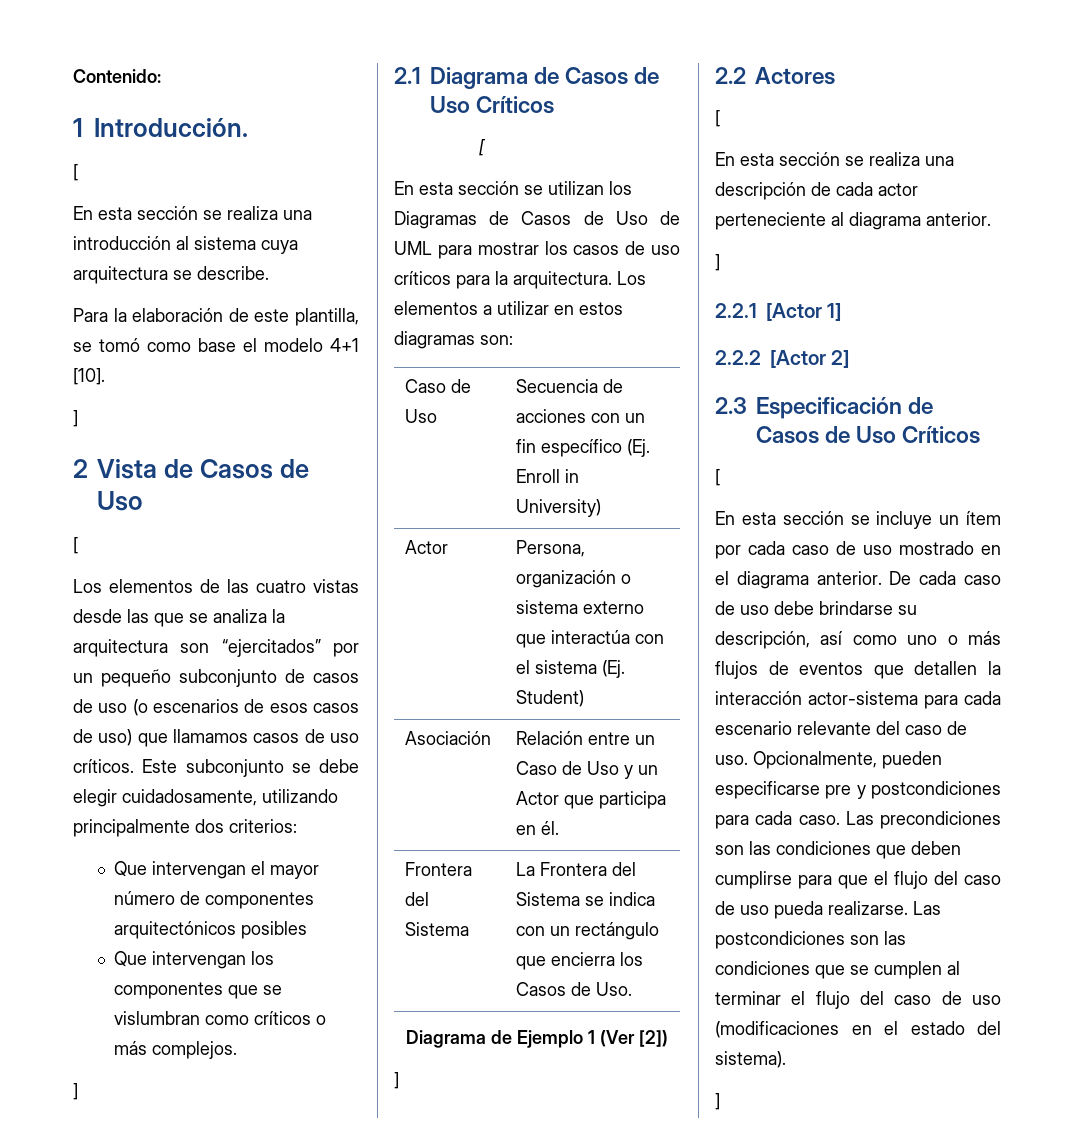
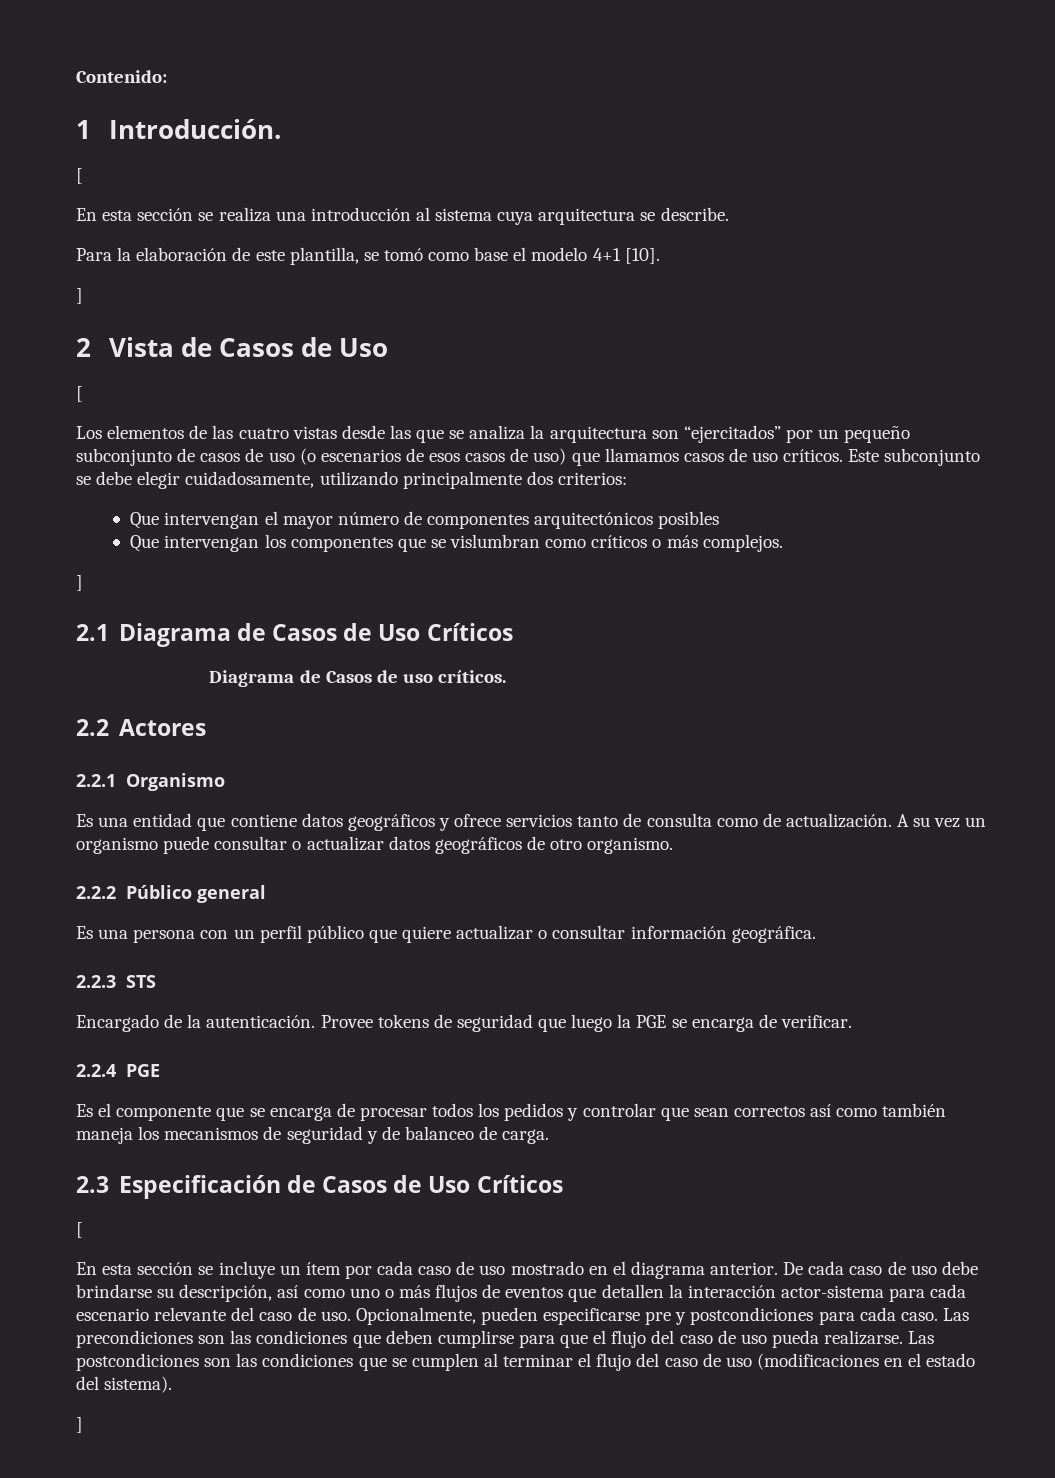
[478,139,486,156] [394,181,632,195] [394,211,680,229] [394,241,680,259] [394,271,646,289] [394,301,623,315] [394,331,513,349] [405,379,472,393] [405,409,438,423] [516,379,624,393] [516,409,646,423] [516,439,651,457] [516,469,580,483] [516,499,602,517] [405,540,449,554] [516,540,586,557] [516,570,632,588] [516,600,645,614] [516,630,665,648] [516,660,626,678] [516,690,585,707] [405,731,492,745] [516,731,656,745] [516,761,659,779] [516,791,667,809] [516,821,560,835] [405,862,473,876] [405,892,430,906] [405,922,470,936] [516,862,637,876] [516,892,656,906] [516,922,660,940] [516,952,644,970] [516,982,633,996] [406,1030,668,1048] [394,1072,399,1089] [715,67,835,85] [715,110,720,127] [715,152,954,166] [715,182,918,200] [715,212,991,230] [715,254,720,271] [715,303,842,321] [715,350,850,368] [ // En esta sección se utilizan los Diagramas de Casos de Uso de UML para mostrar los casos de uso críticos para la arquitectura. Los elementos a utilizar en estos diagramas son: // Caso de Uso | Secuencia de acciones con un fin específico (Ej. Enroll in University) // Actor | Persona, organización o sistema externo que interactúa con el sistema (Ej. Student) // Asociación | Relación entre un Caso de Uso y un Actor que participa en él. // Frontera del Sistema | La Frontera del Sistema se indica con un rectángulo que encierra los Casos de Uso. // Diagrama de Ejemplo 1 (Ver [2]) // ] // 2.2 Actores // [ // En esta sección se realiza una descripción de cada actor perteneciente al diagrama anterior. // ] // 2.2.1 [Actor 1] // 2.2.2 [Actor 2] -> [209,670,507,687] [76,719,206,736] [76,773,225,791] [76,813,987,831] [76,836,674,854] [76,885,266,903] [76,925,816,943] [76,975,156,988] [76,1014,852,1032] [76,1064,160,1077] [76,1103,947,1121] [76,1126,550,1144] Diagrama de Casos de uso críticos. // 2.2 Actores // 2.2.1 Organismo // Es una entidad que contiene datos geográficos y ofrece servicios tanto de consulta como de actualización. A su vez un organismo puede consultar o actualizar datos geográficos de otro organismo. // 2.2.2 Público general // Es una persona con un perfil público que quiere actualizar o consultar información geográfica. // 2.2.3 STS // Encargado de la autenticación. Provee tokens de seguridad que luego la PGE se encarga de verificar. // 2.2.4 PGE // Es el componente que se encarga de procesar todos los pedidos y controlar que sean correctos así como también maneja los mecanismos de seguridad y de balanceo de carga.

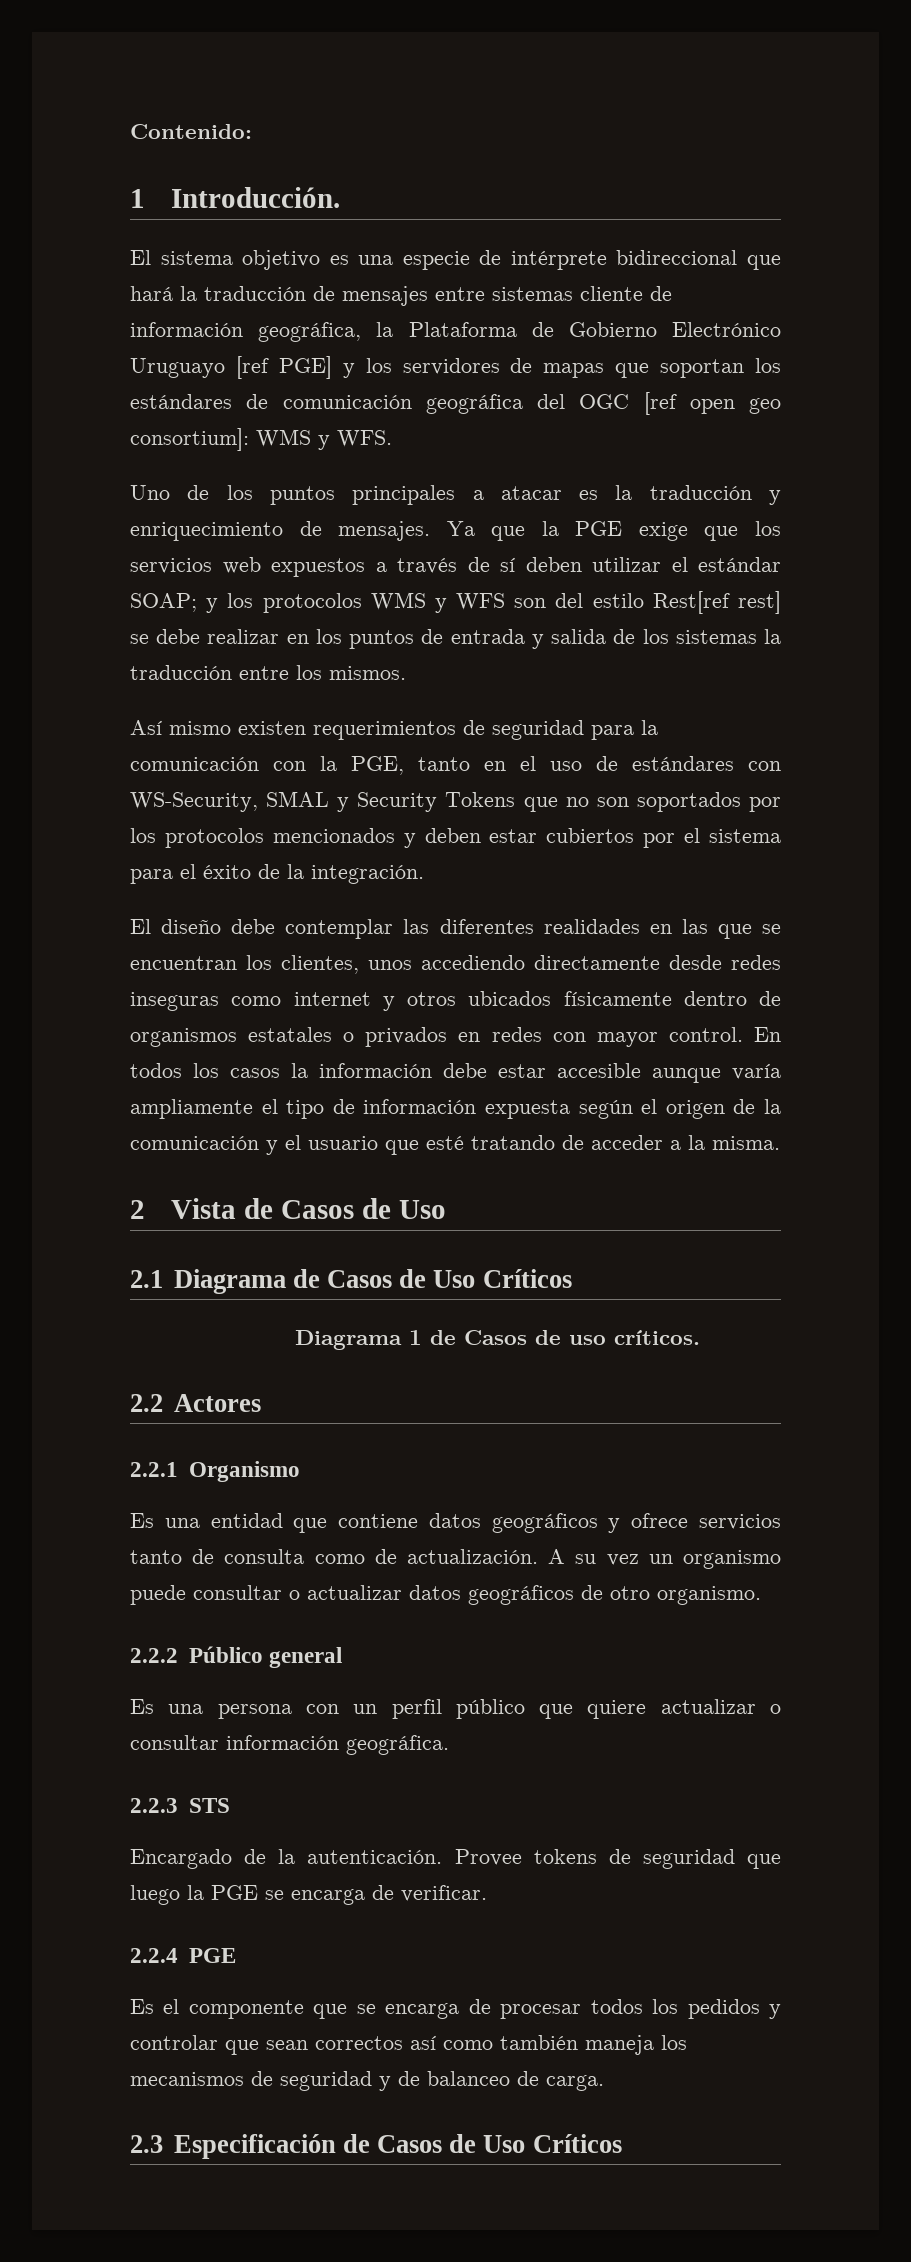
[76,168,83,184] [76,207,729,225] [76,247,660,265] [76,288,83,304] [ // En esta sección se realiza una introducción al sistema cuya arquitectura se describe. // Para la elaboración de este plantilla, se tomó como base el modelo 4+1 [10]. // ] -> [130,250,781,270] [130,286,672,306] [130,322,781,342] [130,356,781,379] [130,392,781,415] [130,428,392,451] [130,485,781,505] [130,521,781,541] [130,557,781,577] [130,591,781,614] [130,629,782,649] [130,665,406,680] [130,720,658,740] [130,756,781,775] [130,791,781,812] [130,828,782,848] [130,864,424,884] [130,919,782,939] [130,955,781,974] [130,991,781,1011] [130,1027,781,1047] [130,1063,781,1083] [130,1099,782,1119] [130,1135,780,1155] El sistema objetivo es una especie de intérprete bidireccional que hará la traducción de mensajes entre sistemas cliente de información geográfica, la Plataforma de Gobierno Electrónico Uruguayo [ref PGE] y los servidores de mapas que soportan los estándares de comunicación geográfica del OGC [ref open geo consortium]: WMS y WFS. // Uno de los puntos principales a atacar es la traducción y enriquecimiento de mensajes. Ya que la PGE exige que los servicios web expuestos a través de sí deben utilizar el estándar SOAP; y los protocolos WMS y WFS son del estilo Rest[ref rest] se debe realizar en los puntos de entrada y salida de los sistemas la traducción entre los mismos. // Así mismo existen requerimientos de seguridad para la comunicación con la PGE, tanto en el uso de estándares con WS-Security, SMAL y Security Tokens que no son soportados por los protocolos mencionados y deben estar cubiertos por el sistema para el éxito de la integración. // El diseño debe contemplar las diferentes realidades en las que se encuentran los clientes, unos accediendo directamente desde redes inseguras como internet y otros ubicados físicamente dentro de organismos estatales o privados en redes con mayor control. En todos los casos la información debe estar accesible aunque varía ampliamente el tipo de información expuesta según el origen de la comunicación y el usuario que esté tratando de acceder a la misma.
[76,386,83,402] [76,425,911,443] [76,448,981,466] [76,471,627,489] [130,511,720,529] [130,534,783,552] [76,575,83,591] // [ // Los elementos de las cuatro vistas desde las que se analiza la arquitectura son “ejercitados” por un pequeño subconjunto de casos de uso (o escenarios de esos casos de uso) que llamamos casos de uso críticos. Este subconjunto se debe elegir cuidadosamente, utilizando principalmente dos criterios: // Que intervengan el mayor número de componentes arquitectónicos posibles // Que intervengan los componentes que se vislumbran como críticos o más complejos. // ] -> (446, 1209) none
(295, 678) none -> [409,1330,423,1345] 1
[76,1222,83,1238] [76,1261,978,1279] [76,1284,967,1302] [76,1307,969,1325] [76,1330,935,1348] [76,1353,976,1371] [76,1376,173,1393] [76,1417,83,1433] // [ // En esta sección se incluye un ítem por cada caso de uso mostrado en el diagrama anterior. De cada caso de uso debe brindarse su descripción, así como uno o más flujos de eventos que detallen la interacción actor-sistema para cada escenario relevante del caso de uso. Opcionalmente, pueden especificarse pre y postcondiciones para cada caso. Las precondiciones son las condiciones que deben cumplirse para que el flujo del caso de uso pueda realizarse. Las postcondiciones son las condiciones que se cumplen al terminar el flujo del caso de uso (modificaciones en el estado del sistema). // ] -> (622, 2143) none

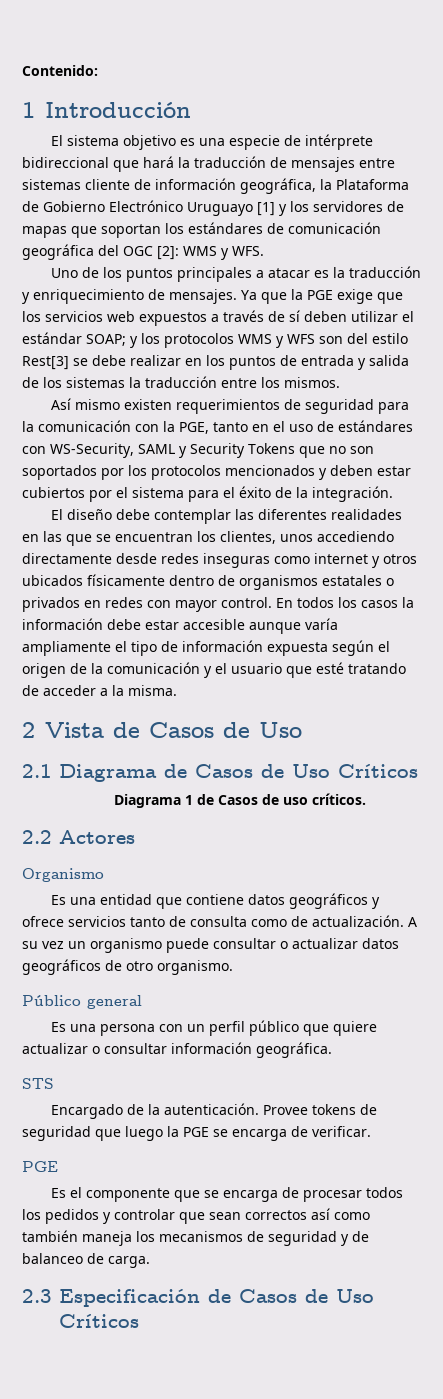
[171,187,341,208] Introducción. -> [45,102,192,118] Introducción
[235,356,332,379] [ref PGE] -> [257,202,275,216] [1]
[643,392,781,415] [130,428,249,451] [ref open geo consortium]: -> [157,246,179,260] [2]:
[652,591,781,614] Rest[ref rest] -> [22,356,69,370] Rest[3]
[266,791,330,807] SMAL -> [138,444,175,454] SAML
[130,1462,178,1477] 2.2.1 -> (135, 837) none
[130,1648,178,1663] 2.2.2 -> (233, 967) none
[130,1798,178,1813] 2.2.3 -> (332, 1050) none
[130,1948,178,1963] 2.2.4 -> (371, 1131) none

